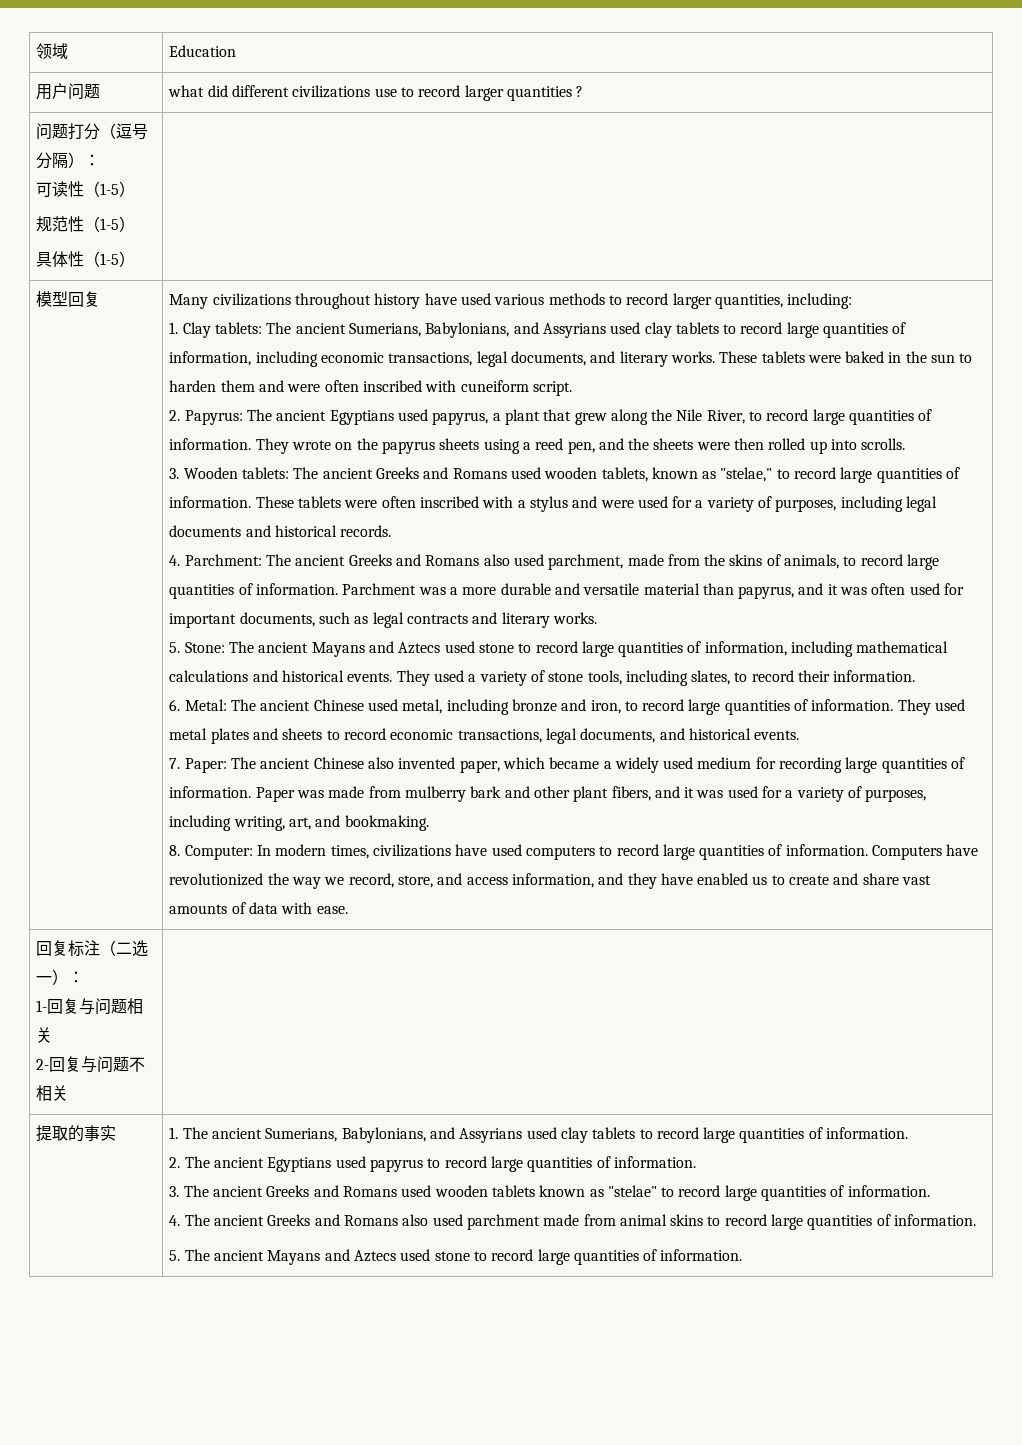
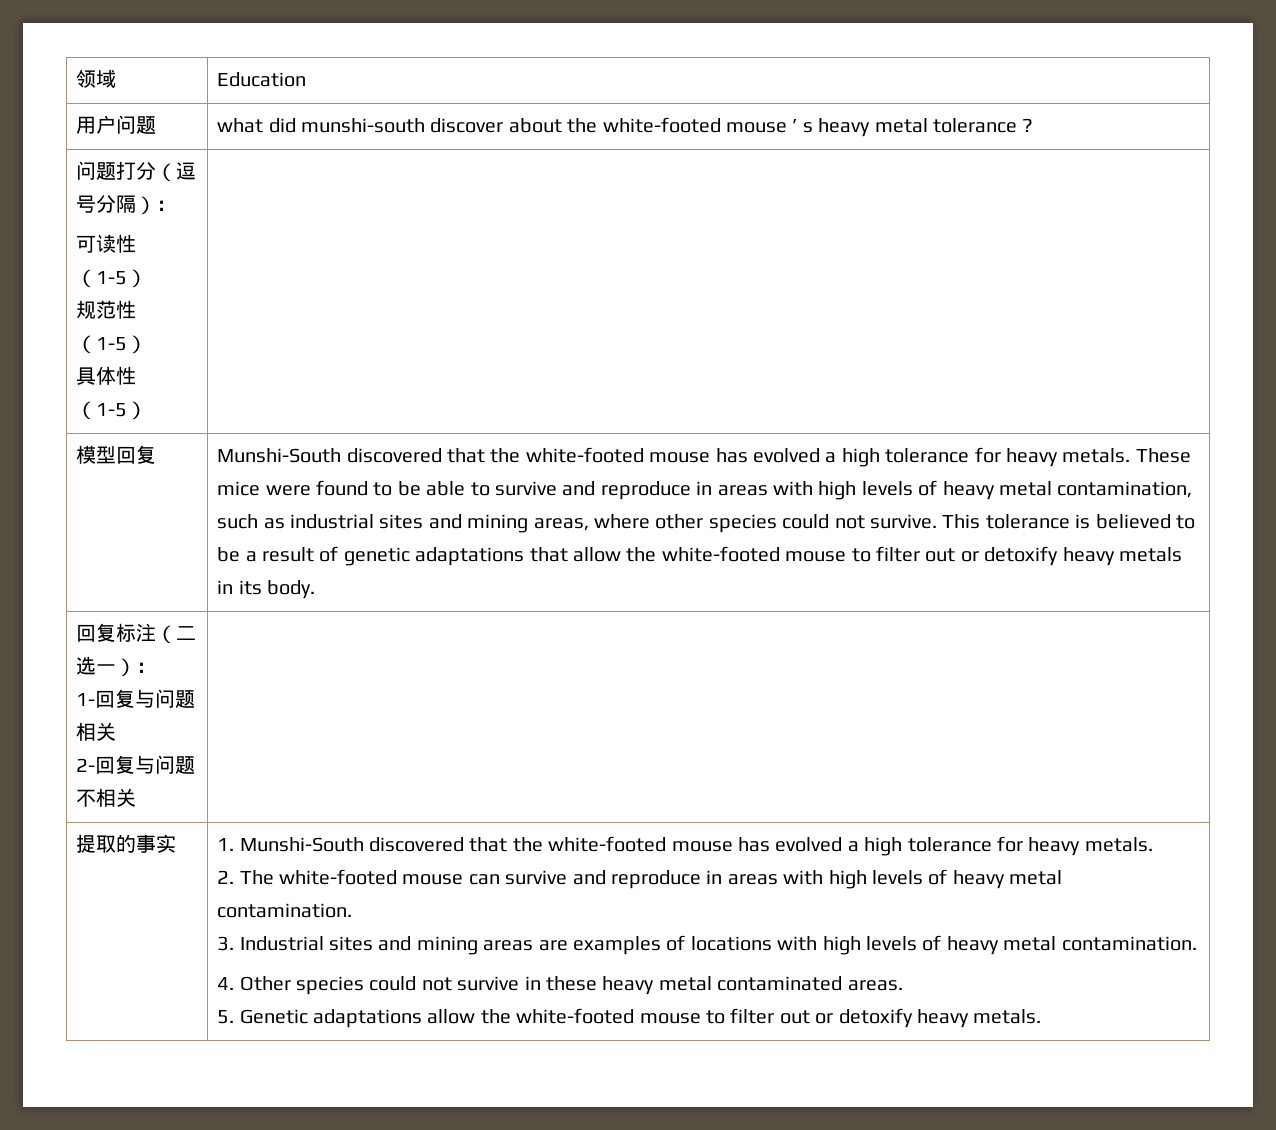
[231,85,572,101] different civilizations use to record larger quantities -> [301,117,1018,137] munshi-south discover about the white-footed mouse ’ s heavy metal tolerance
[169,293,853,309] [169,322,907,338] [169,351,973,367] [169,380,572,396] [169,409,933,425] [169,438,906,454] [169,467,961,483] [169,496,938,512] [169,525,392,537] [169,554,940,570] [169,583,965,599] [169,612,597,628] [169,641,949,657] [169,670,916,686] [169,699,966,715] [169,728,800,744] [169,757,966,773] [169,786,927,802] [169,815,429,831] [169,844,979,860] [169,873,932,889] [169,902,348,914] Many civilizations throughout history have used various methods to record larger quantities, including: // 1. Clay tablets: The ancient Sumerians, Babylonians, and Assyrians used clay tablets to record large quantities of information, including economic transactions, legal documents, and literary works. These tablets were baked in the sun to harden them and were often inscribed with cuneiform script. // 2. Papyrus: The ancient Egyptians used papyrus, a plant that grew along the Nile River, to record large quantities of information. They wrote on the papyrus sheets using a reed pen, and the sheets were then rolled up into scrolls. // 3. Wooden tablets: The ancient Greeks and Romans used wooden tablets, known as "stelae," to record large quantities of information. These tablets were often inscribed with a stylus and were used for a variety of purposes, including legal documents and historical records. // 4. Parchment: The ancient Greeks and Romans also used parchment, made from the skins of animals, to record large quantities of information. Parchment was a more durable and versatile material than papyrus, and it was often used for important documents, such as legal contracts and literary works. // 5. Stone: The ancient Mayans and Aztecs used stone to record large quantities of information, including mathematical calculations and historical events. They used a variety of stone tools, including slates, to record their information. // 6. Metal: The ancient Chinese used metal, including bronze and iron, to record large quantities of information. They used metal plates and sheets to record economic transactions, legal documents, and historical events. // 7. Paper: The ancient Chinese also invented paper, which became a widely used medium for recording large quantities of information. Paper was made from mulberry bark and other plant fibers, and it was used for a variety of purposes, including writing, art, and bookmaking. // 8. Computer: In modern times, civilizations have used computers to record large quantities of information. Computers have revolutionized the way we record, store, and access information, and they have enabled us to create and share vast amounts of data with ease. -> [217,447,1191,467] [217,480,1193,500] [217,514,1196,533] [217,546,1183,566] [217,580,316,599] Munshi-South discovered that the white-footed mouse has evolved a high tolerance for heavy metals. These mice were found to be able to survive and reproduce in areas with high levels of heavy metal contamination, such as industrial sites and mining areas, where other species could not survive. This tolerance is believed to be a result of genetic adaptations that allow the white-footed mouse to filter out or detoxify heavy metals in its body.
[182,1127,909,1143] [169,1156,696,1172] [169,1185,930,1201] [169,1214,977,1230] [169,1249,743,1265] The ancient Sumerians, Babylonians, and Assyrians used clay tablets to record large quantities of information. // 2. The ancient Egyptians used papyrus to record large quantities of information. // 3. The ancient Greeks and Romans used wooden tablets known as "stelae" to record large quantities of information. // 4. The ancient Greeks and Romans also used parchment made from animal skins to record large quantities of information. // 5. The ancient Mayans and Aztecs used stone to record large quantities of information. -> [239,836,1153,856] [217,869,1063,889] [217,903,353,918] [217,935,1197,955] [217,976,903,995] [217,1008,1042,1028] Munshi-South discovered that the white-footed mouse has evolved a high tolerance for heavy metals. // 2. The white-footed mouse can survive and reproduce in areas with high levels of heavy metal contamination. // 3. Industrial sites and mining areas are examples of locations with high levels of heavy metal contamination. // 4. Other species could not survive in these heavy metal contaminated areas. // 5. Genetic adaptations allow the white-footed mouse to filter out or detoxify heavy metals.

